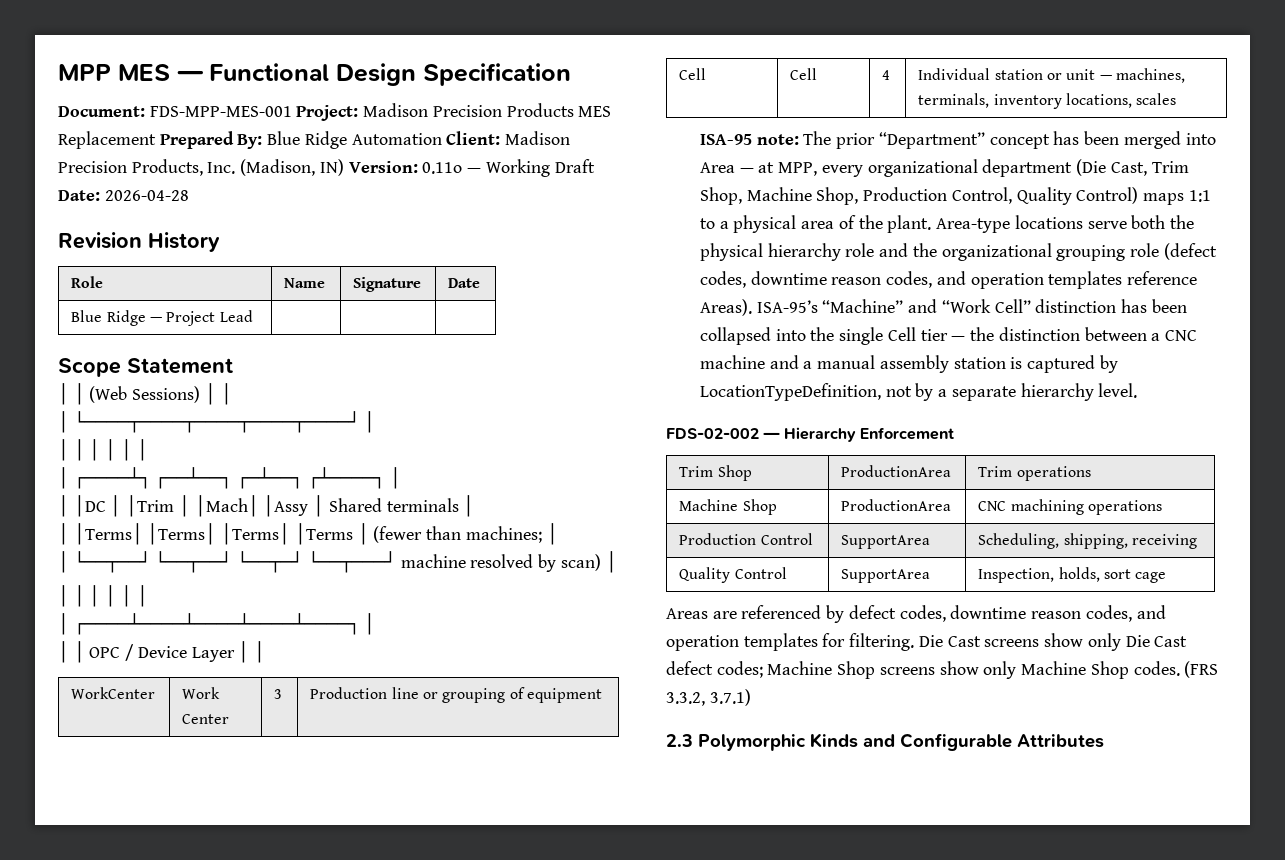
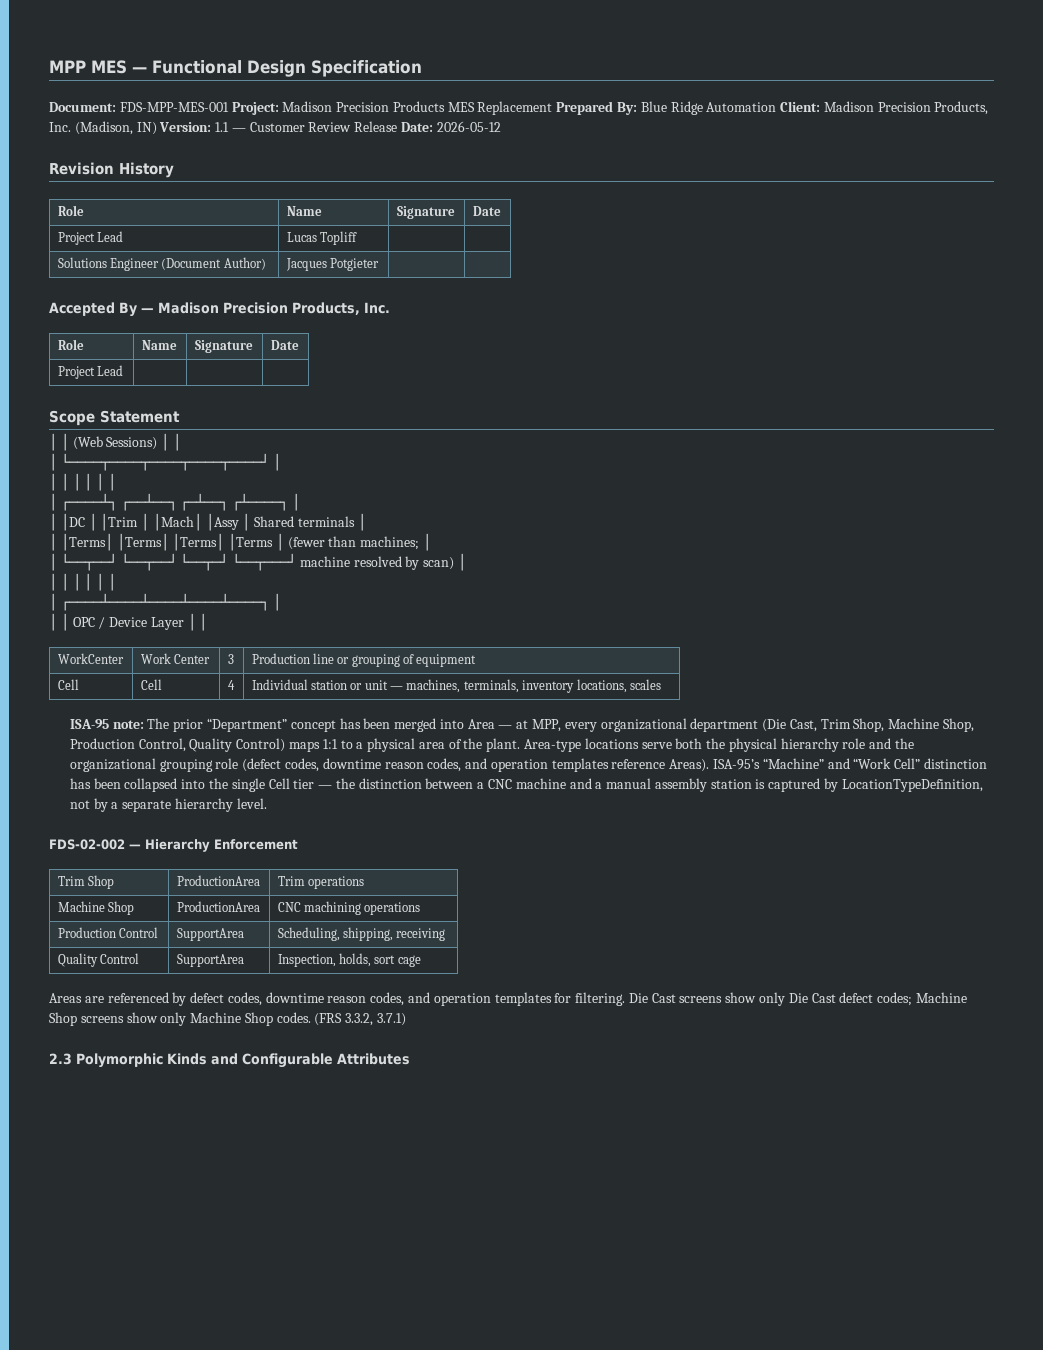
[422,159,595,177] [58,190,189,201] 0.11o — Working Draft Date: 2026-04-28 -> [215,121,501,132] 1.1 — Customer Review Release Date: 2026-05-12
[71,310,162,326] Blue Ridge — -> [57,231,123,245] [286,231,357,245] [57,257,266,271] [285,258,379,271] [49,302,390,317] [57,339,84,350] [141,340,177,350] [194,340,253,353] [270,340,299,350] Project Lead | Lucas Topliff | | // Solutions Engineer (Document Author) | Jacques Potgieter | | // Accepted By — Madison Precision Products, Inc. // Role | Name | Signature | Date //

